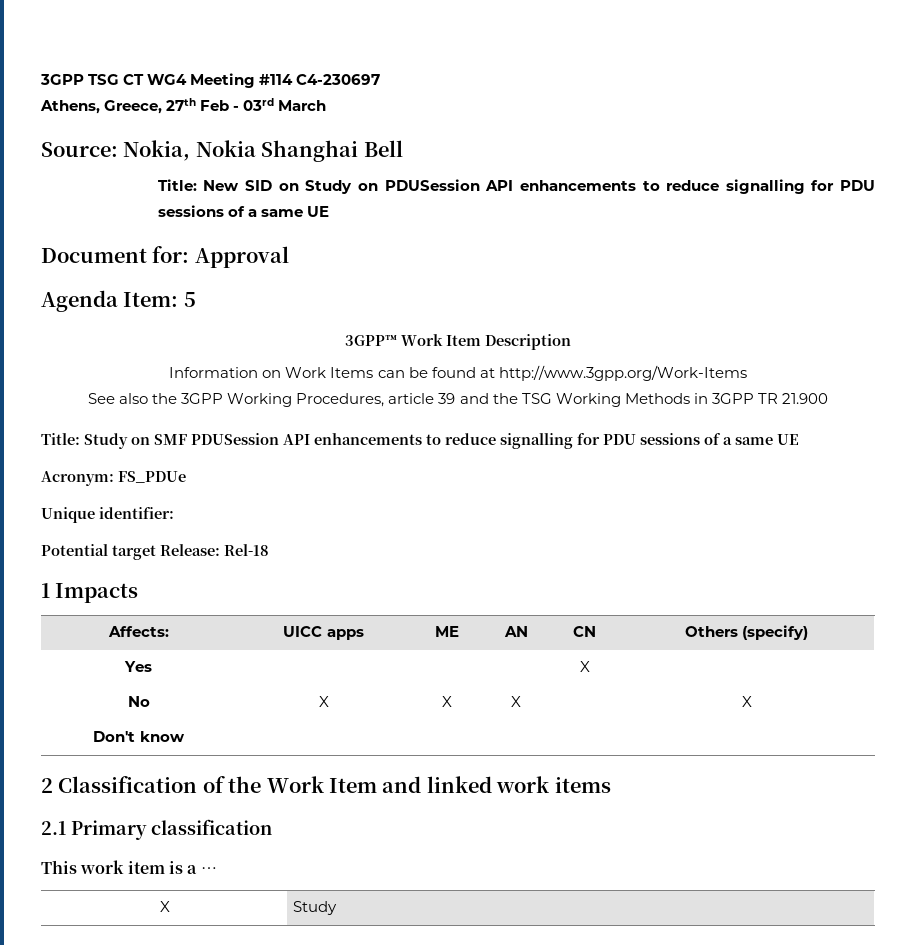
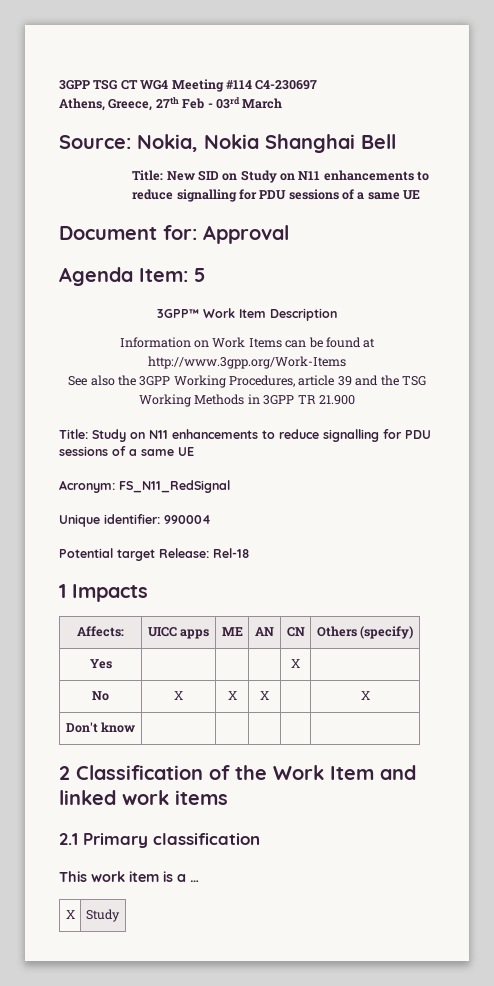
[384,179,514,191] PDUSession API -> [298,171,321,180] N11
[154,433,310,445] SMF PDUSession API -> [149,430,168,439] N11
[118,471,186,483] FS_PDUe -> [119,480,230,493] FS_N11_RedSignal
(174, 513) none -> [164,515,211,524] 990004

